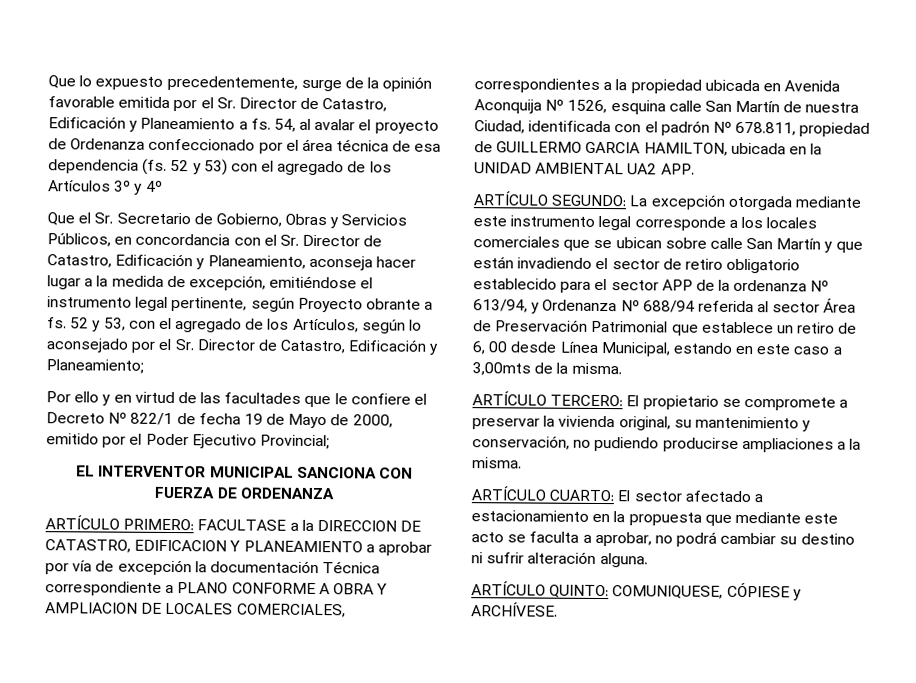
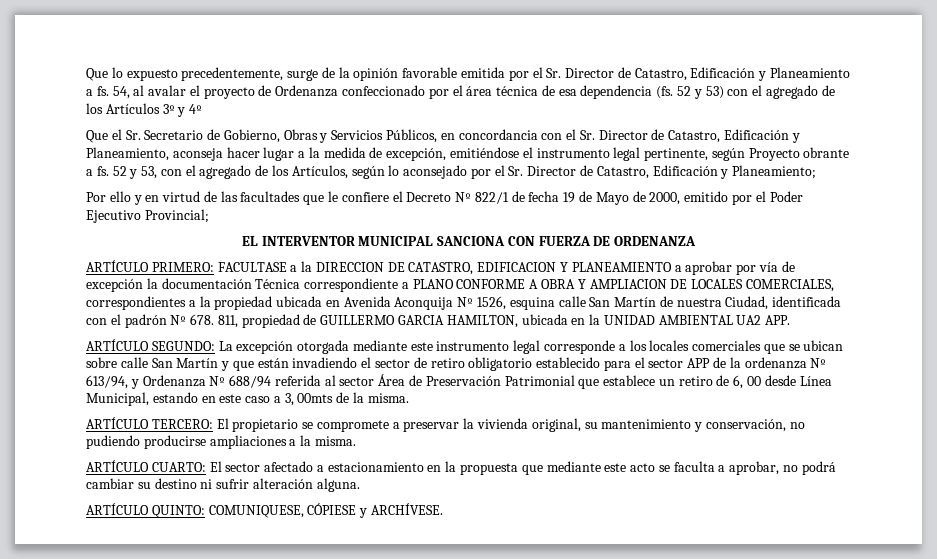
[735,121,797,136] 678.811, -> [190,314,238,328] 678. 811,
[472,362,531,376] 3,00mts -> [284,393,334,406] 3, 00mts

